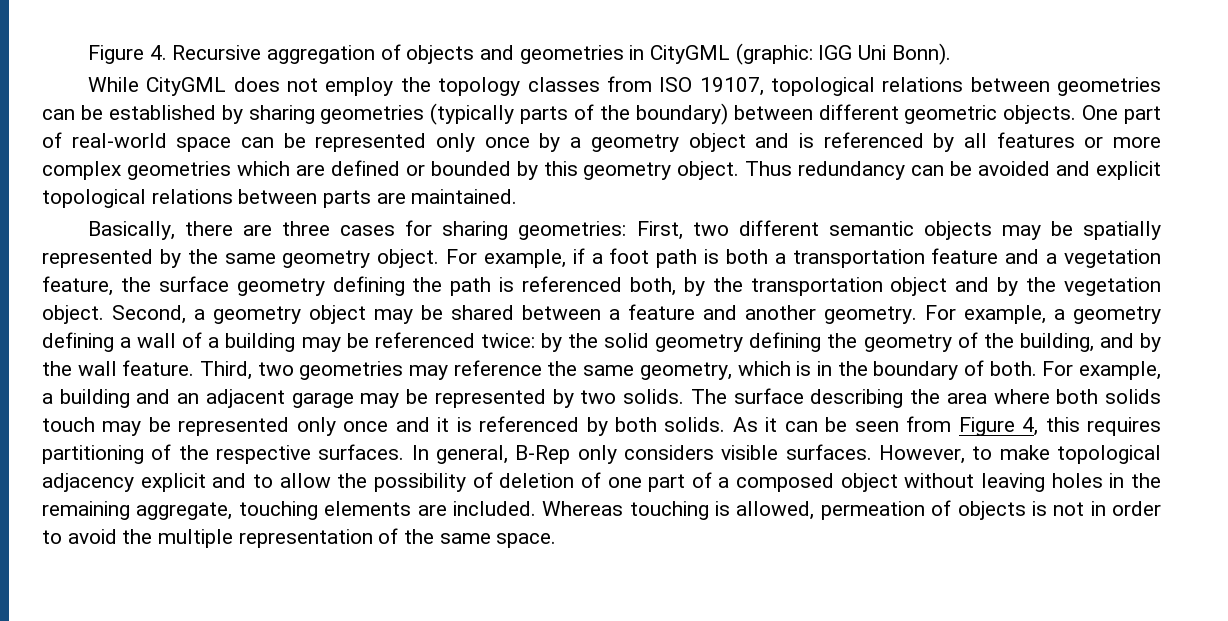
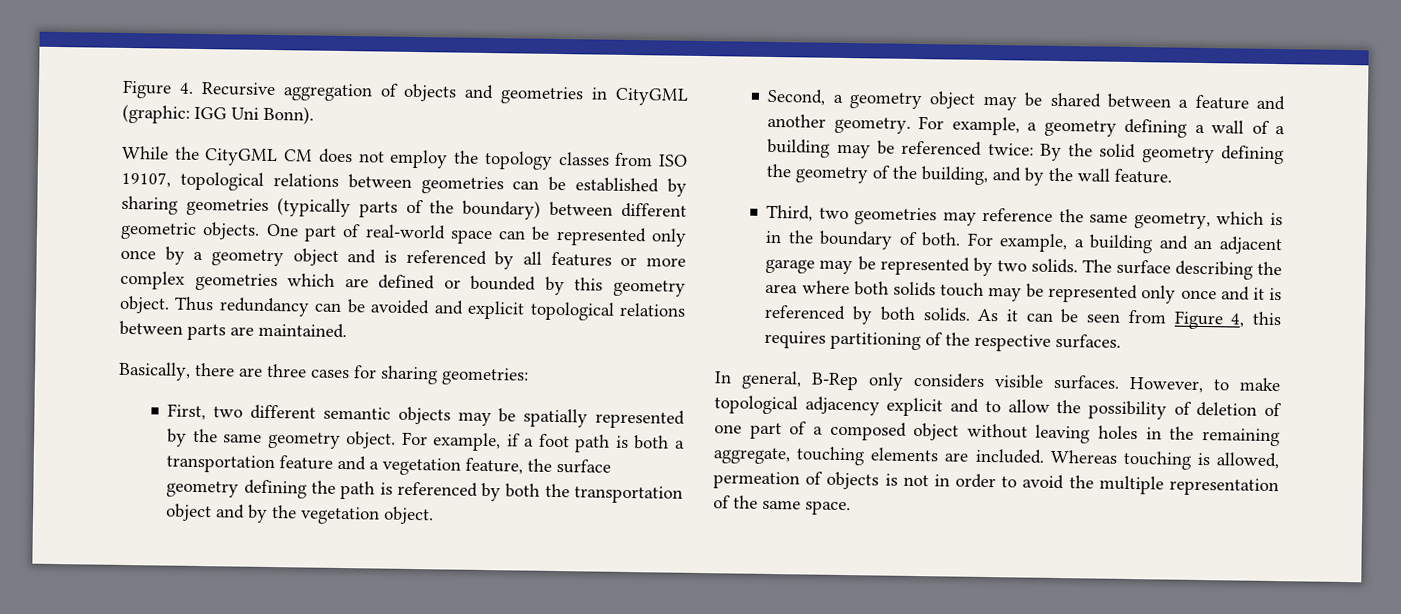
[146,77,227,96] CityGML -> [174,146,314,167] the CityGML CM
(627, 230) none -> (529, 376) //
[629,277,705,296] both, by -> [481,482,541,502] by both
(104, 314) none -> (435, 515) //
[540,333,562,352] by -> [1039,143,1062,162] By
(195, 368) none -> (1173, 176) //
(405, 452) none -> (1122, 341) //

